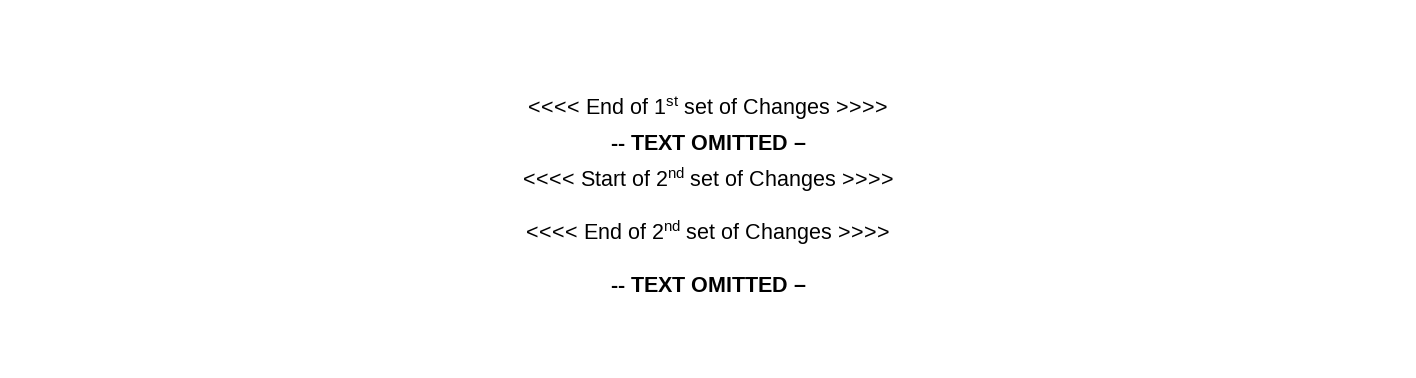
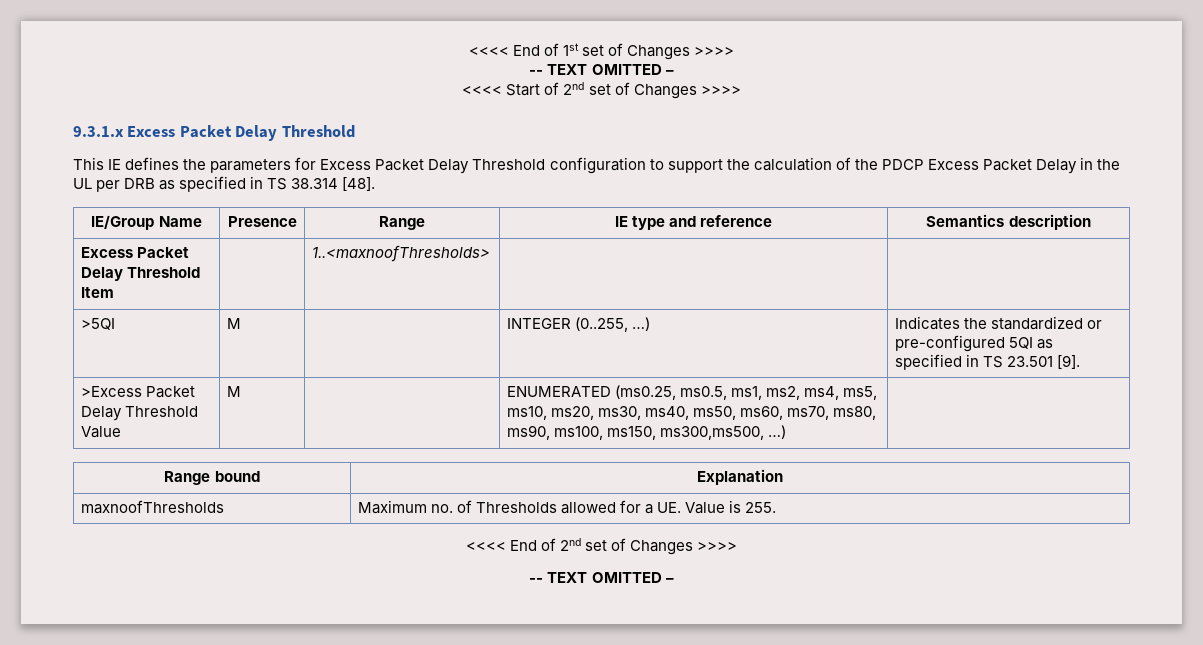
(894, 179) none -> [73,125,355,141] [73,157,1121,174] [73,176,376,192] [91,215,202,230] [227,216,297,227] [379,216,426,230] [614,215,773,230] [926,214,1091,230] [80,247,189,258] [80,267,200,281] [80,287,114,298] [311,245,490,262] [80,318,115,330] [226,318,241,329] [506,317,650,332] [894,316,1102,330] [894,335,1053,352] [894,354,1081,370] [80,386,195,398] [80,406,198,421] [80,426,121,438] [226,386,241,397] [506,385,878,400] [506,406,877,420] [506,425,787,440] [164,471,260,485] [697,469,783,485] [80,500,224,514] [357,500,777,514] // 9.3.1.x Excess Packet Delay Threshold // This IE defines the parameters for Excess Packet Delay Threshold configuration to support the calculation of the PDCP Excess Packet Delay in the UL per DRB as specified in TS 38.314 [48]. // IE/Group Name | Presence | Range | IE type and reference | Semantics description // Excess Packet Delay Threshold Item | | 1..<maxnoofThresholds> | | // >5QI | M | | INTEGER (0..255, …) | Indicates the standardized or pre-configured 5QI as specified in TS 23.501 [9]. // >Excess Packet Delay Threshold Value | M | | ENUMERATED (ms0.25, ms0.5, ms1, ms2, ms4, ms5, ms10, ms20, ms30, ms40, ms50, ms60, ms70, ms80, ms90, ms100, ms150, ms300,ms500, …) | // Range bound | Explanation // maxnoofThresholds | Maximum no. of Thresholds allowed for a UE. Value is 255.

